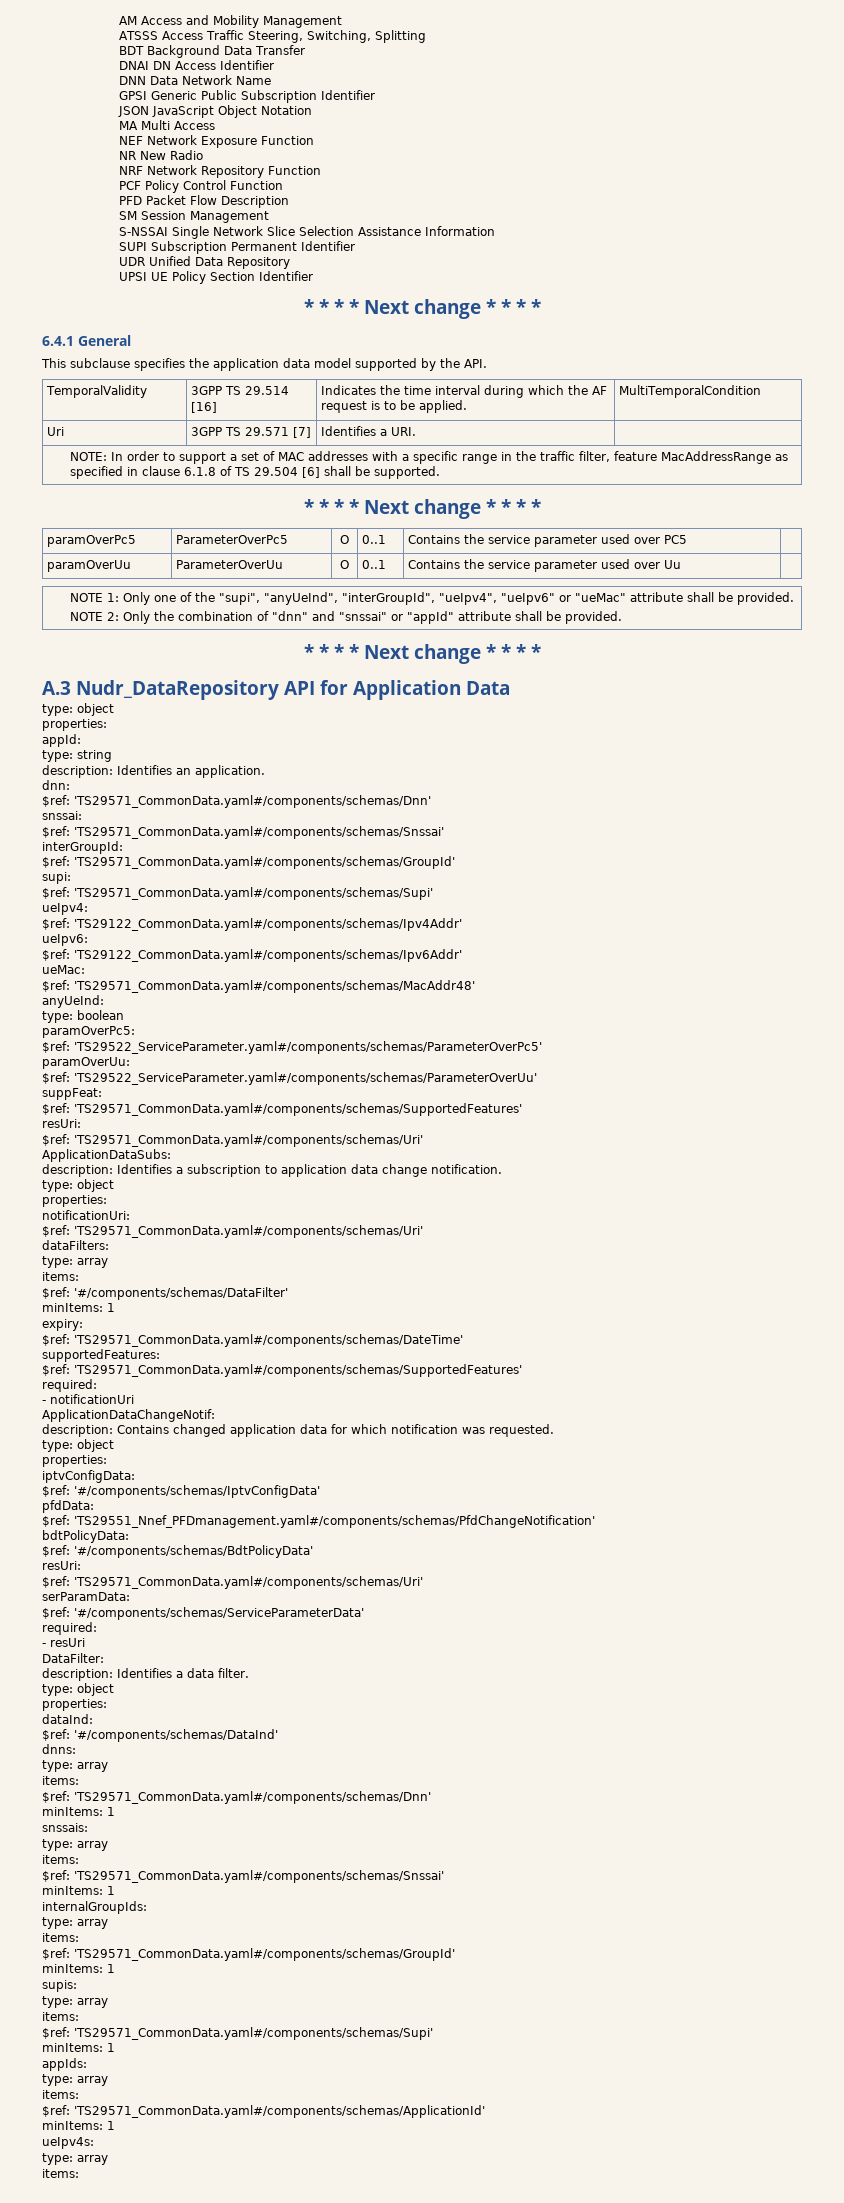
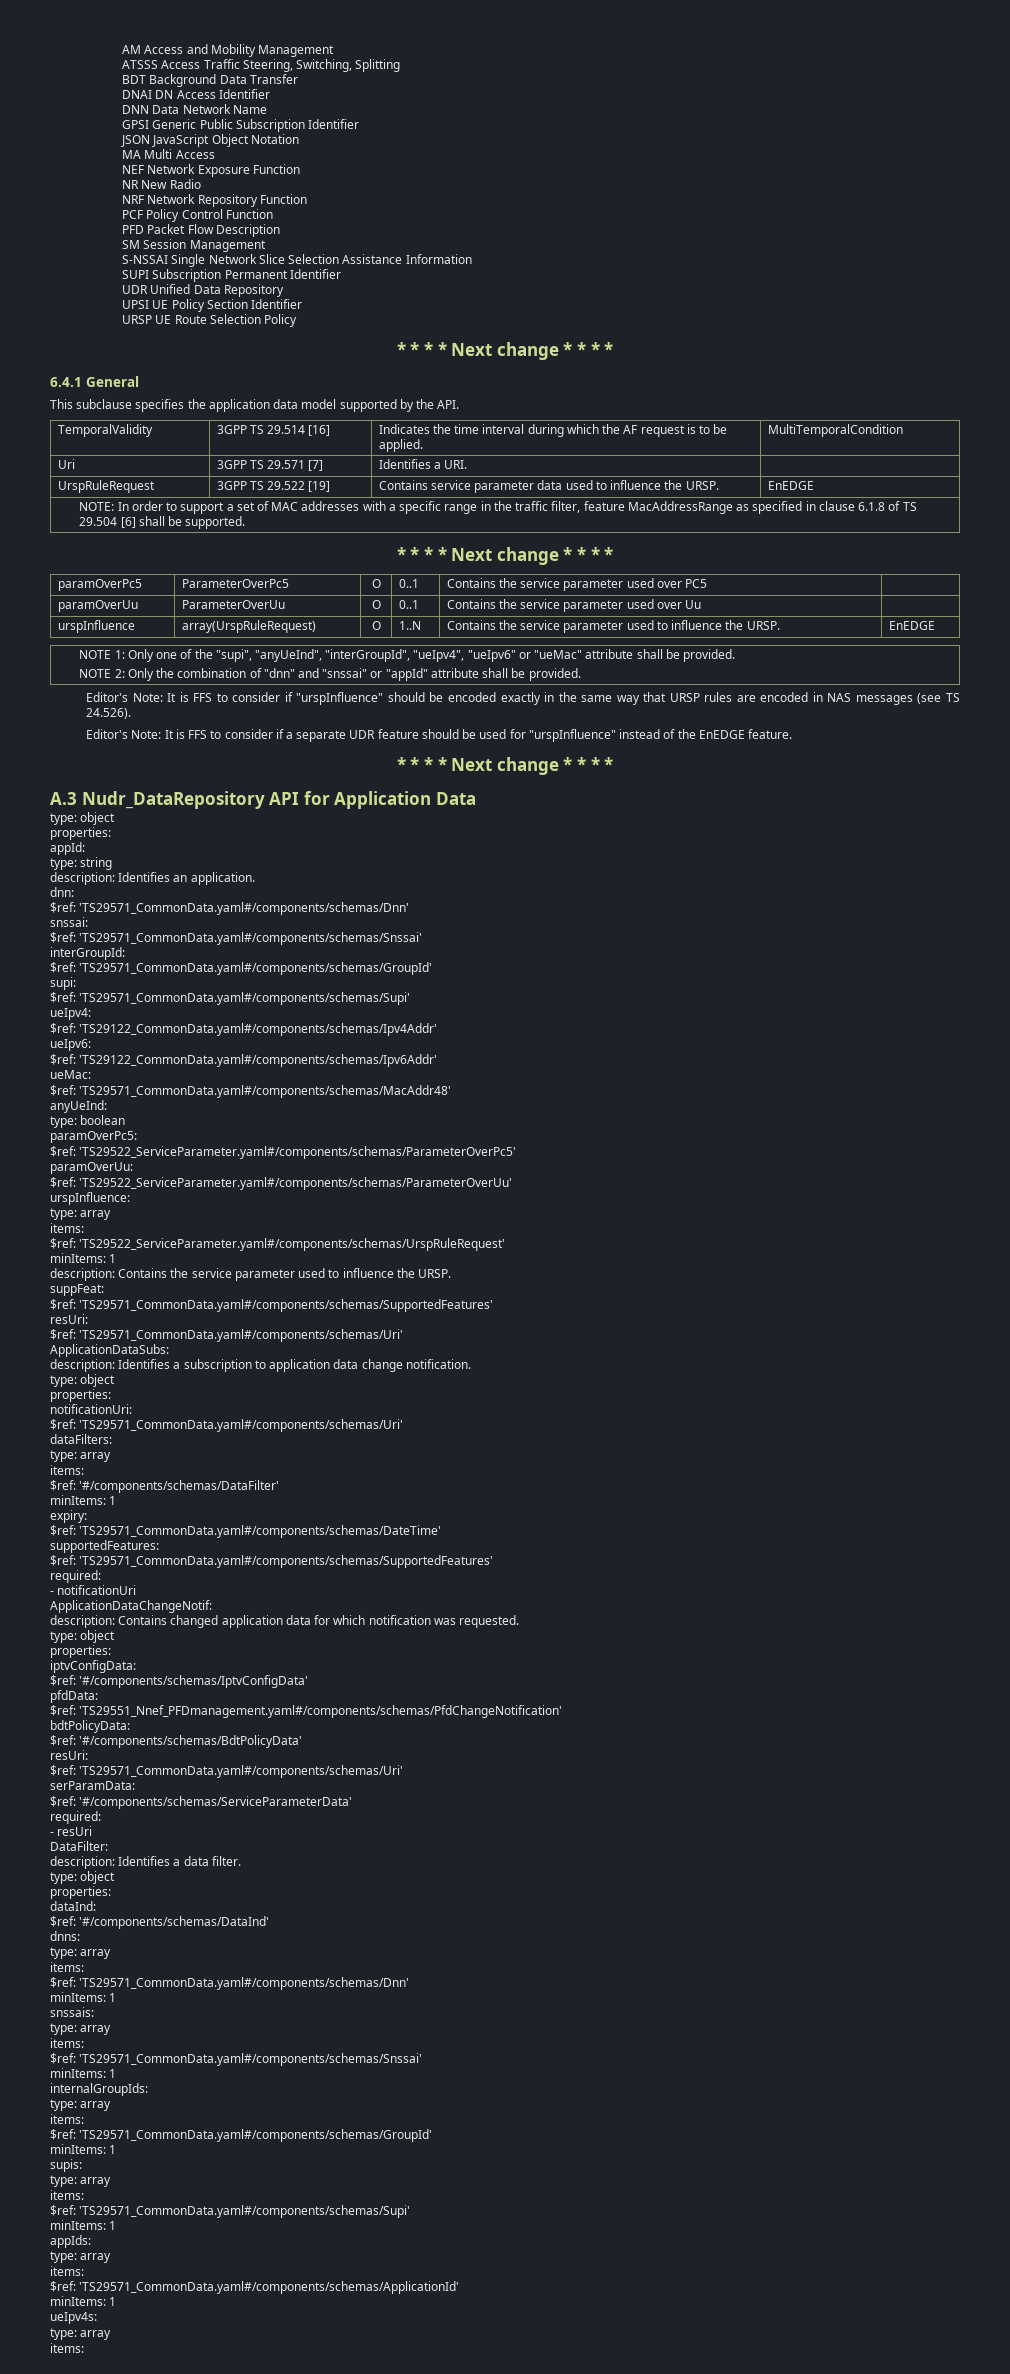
(314, 276) none -> [122,314,298,327] // URSP UE Route Selection Policy
(417, 431) none -> [57,480,155,493] [216,481,331,492] [378,480,719,493] [767,481,814,490] // UrspRuleRequest | 3GPP TS 29.522 [19] | Contains service parameter data used to influence the URSP. | EnEDGE
(682, 564) none -> [57,620,135,633] [181,620,316,633] [371,621,381,630] [398,621,421,630] [446,620,780,633] [888,621,935,630] // urspInfluence | array(UrspRuleRequest) | O | 1..N | Contains the service parameter used to influence the URSP. | EnEDGE
(623, 617) none -> [86,692,960,705] [86,708,132,719] [86,729,793,742] // Editor's Note: It is FFS to consider if "urspInfluence" should be encoded exactly in the same way that URSP rules are encoded in NAS messages (see TS 24.526). // Editor's Note: It is FFS to consider if a separate UDR feature should be used for "urspInfluence" instead of the EnEDGE feature.
(537, 1078) none -> [50,1192,130,1205] [50,1208,112,1220] [50,1223,84,1233] [50,1238,506,1251] [50,1253,117,1263] [50,1268,452,1281] // urspInfluence: // type: array // items: // $ref: 'TS29522_ServiceParameter.yaml#/components/schemas/UrspRuleRequest' // minItems: 1 // description: Contains the service parameter used to influence the URSP.

